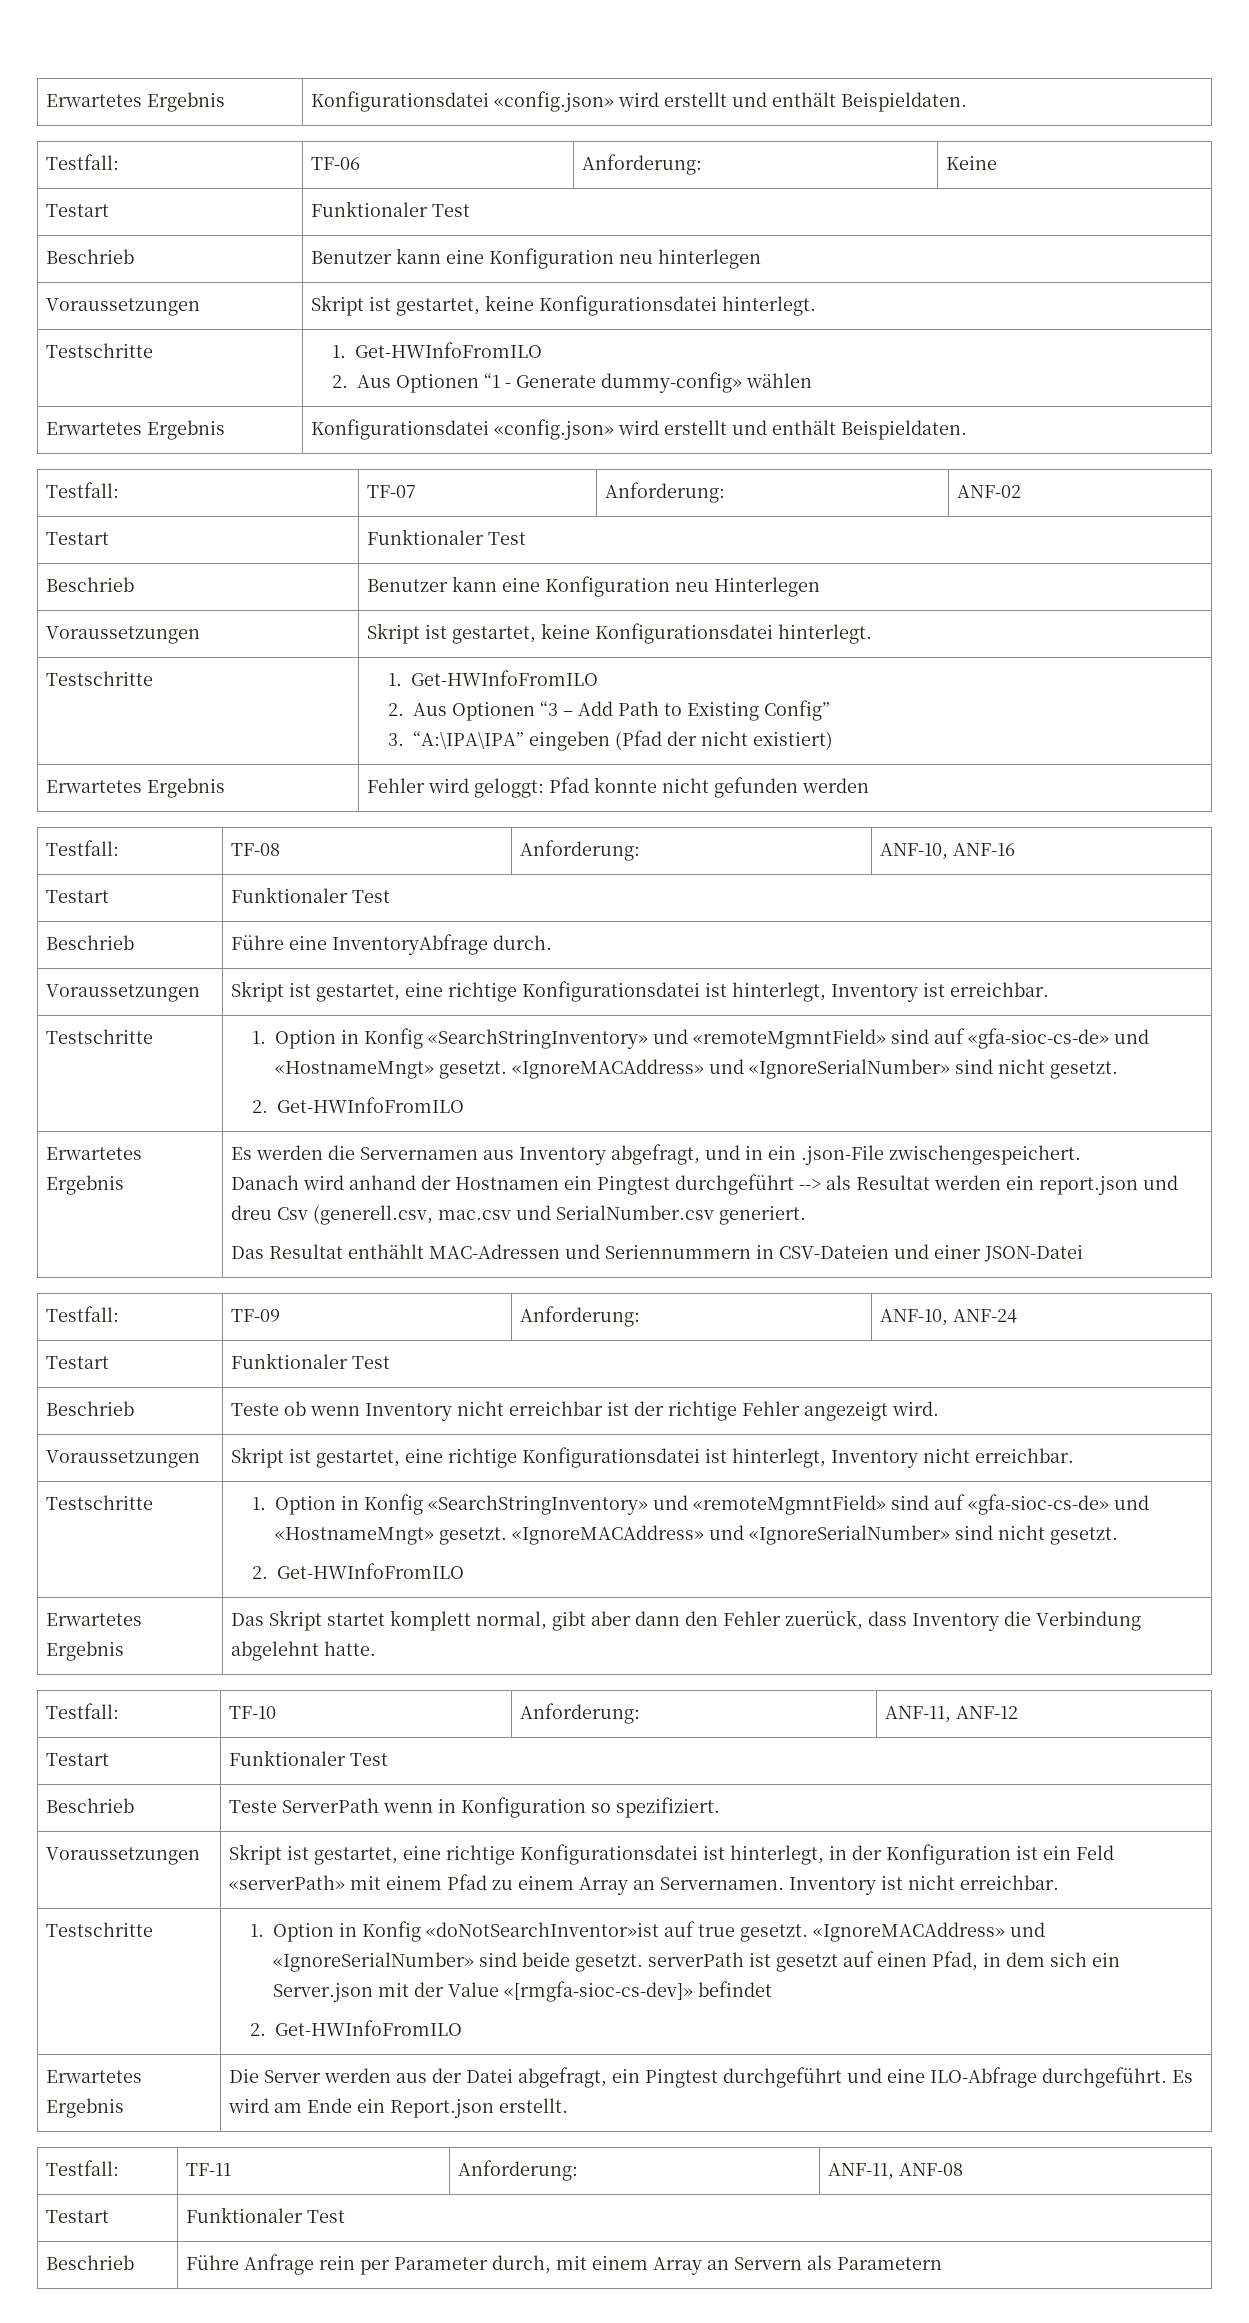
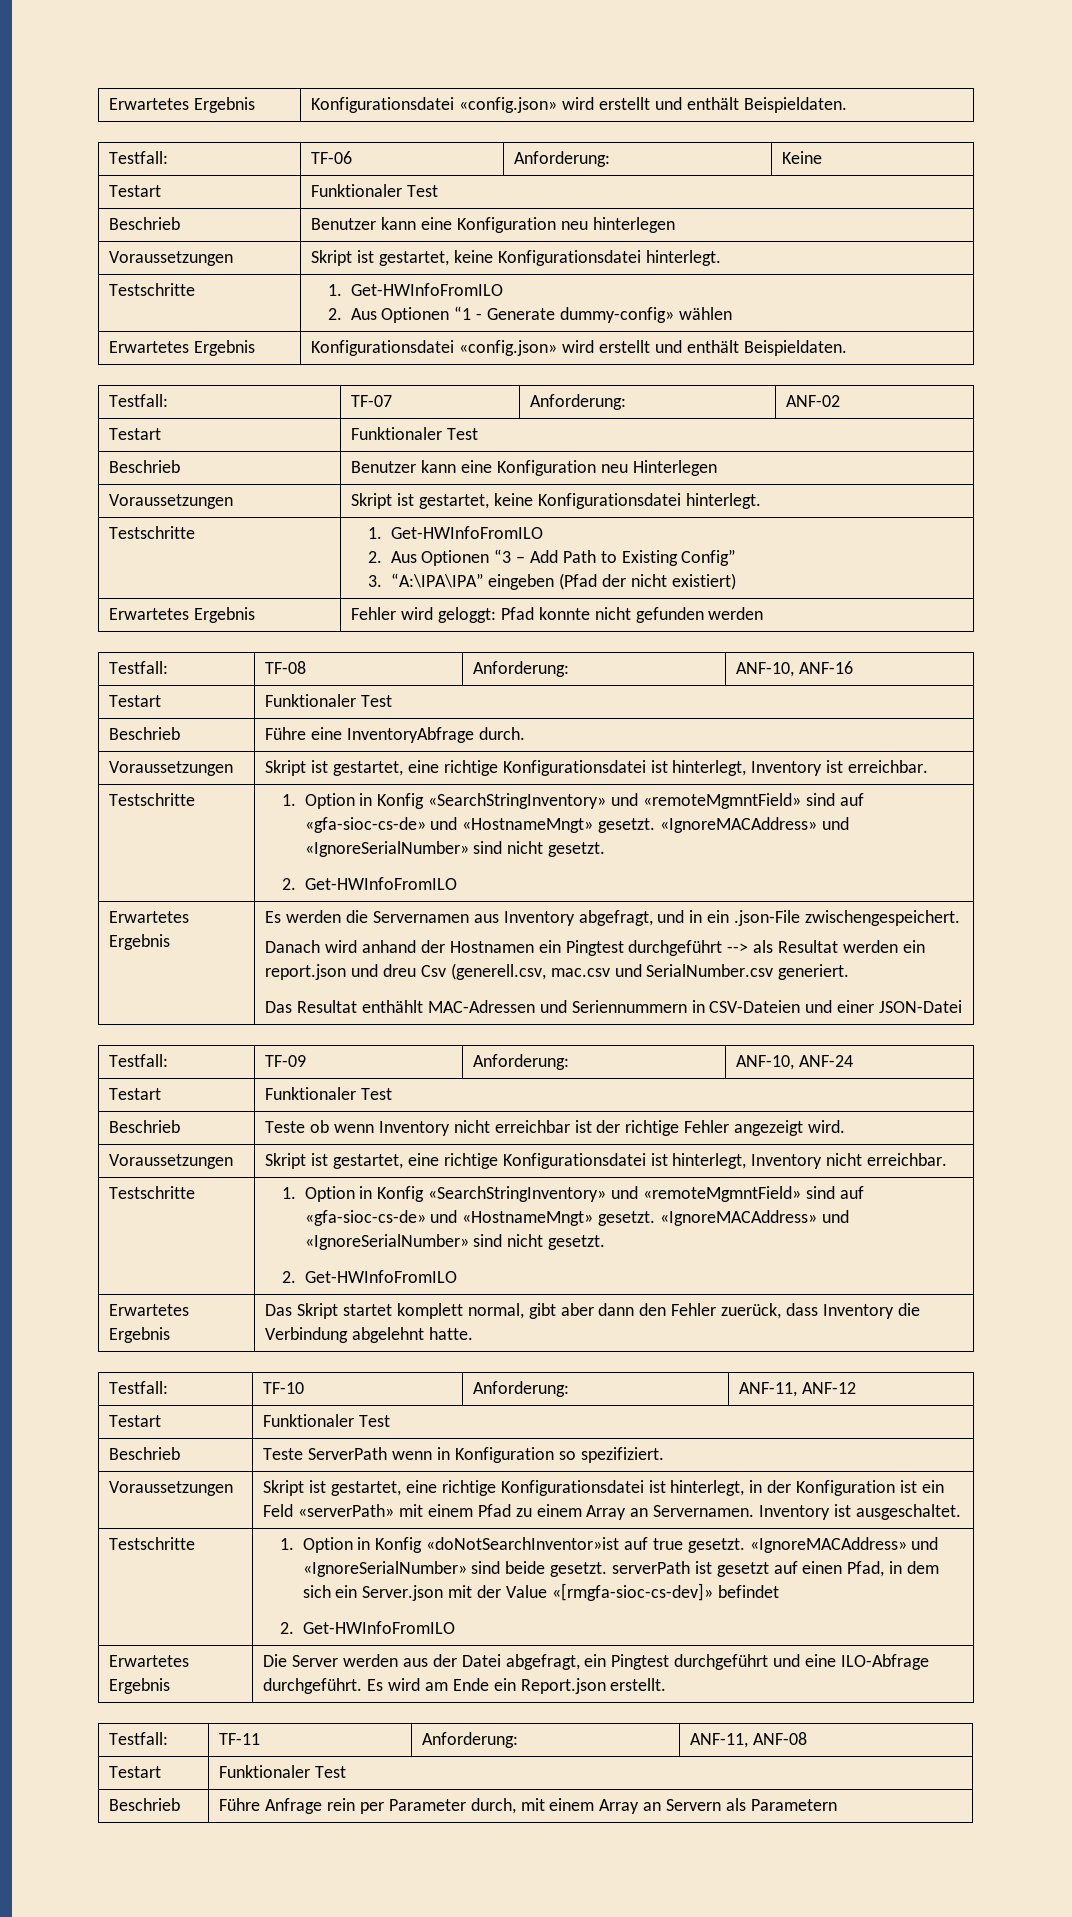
[908,1875,1060,1890] nicht erreichbar. -> [855,1504,961,1520] ausgeschaltet.

